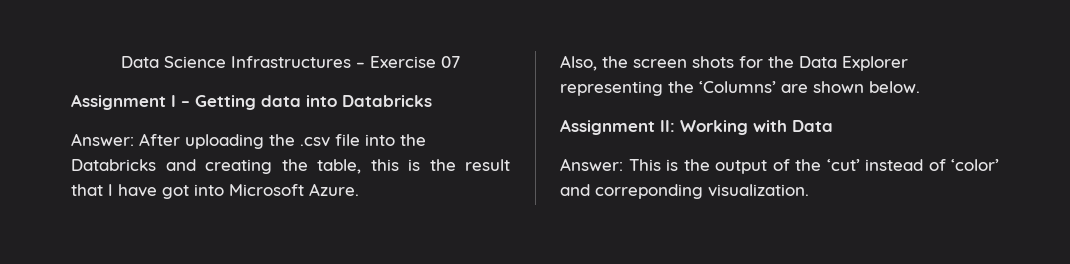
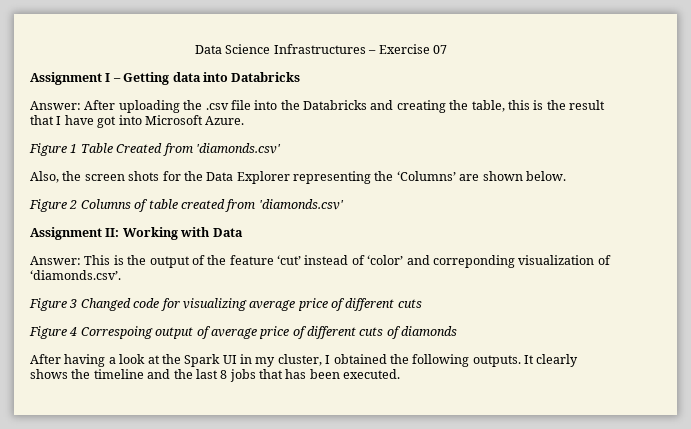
(359, 189) none -> [29,143,281,156] // Figure 1 Table Created from 'diamonds.csv'
(920, 87) none -> [29,199,344,212] // Figure 2 Columns of table created from 'diamonds.csv'
(821, 165) none -> [229,255,274,265] feature
[708,184,809,197] visualization. -> [518,255,611,265] [30,270,121,280] [29,298,422,311] [29,326,458,339] [30,354,579,367] [30,369,401,382] visualization of ‘diamonds.csv’. // Figure 3 Changed code for visualizing average price of different cuts // Figure 4 Correspoing output of average price of different cuts of diamonds // After having a look at the Spark UI in my cluster, I obtained the following outputs. It clearly shows the timeline and the last 8 jobs that has been executed.

